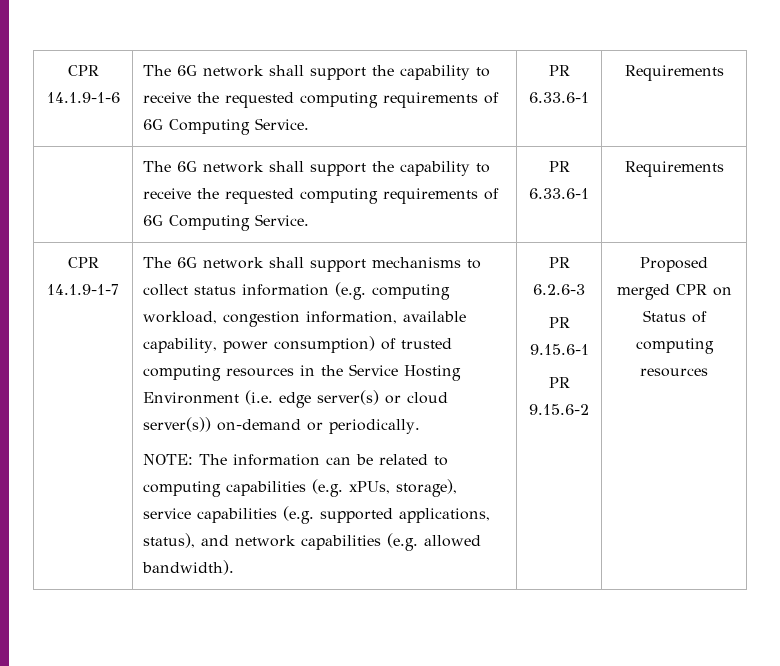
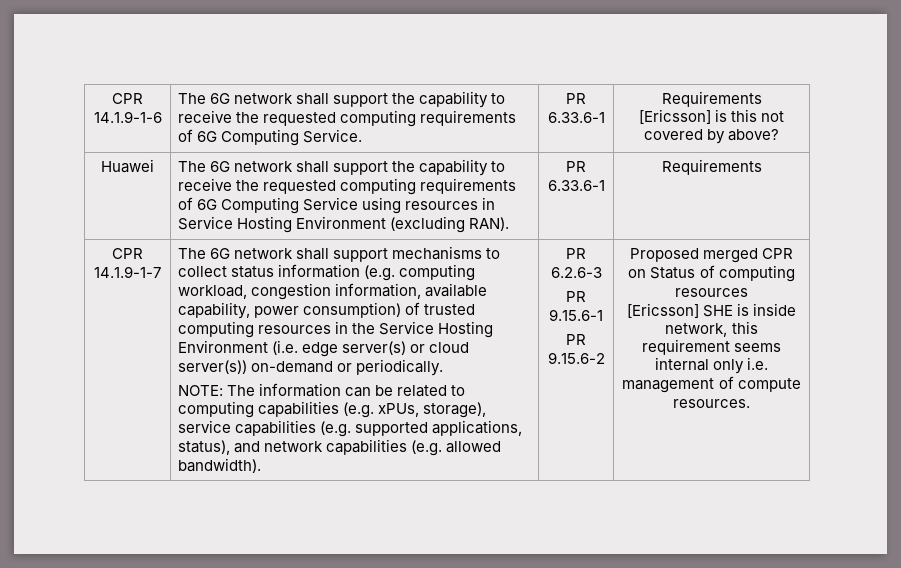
(724, 73) // -> [638,109,785,124] [643,129,780,144] [101,159,154,173] // [Ericsson] is this not covered by above? // Huawei
[255,214,310,226] Service. -> [302,197,495,214] [177,216,509,233] Service using resources in Service Hosting Environment (excluding RAN).
(708, 372) none -> [626,303,797,318] [665,321,758,337] [641,339,782,355] [654,357,769,374] [622,376,801,393] [673,399,750,408] // [Ericsson] SHE is inside network, this requirement seems internal only i.e. management of compute resources.

